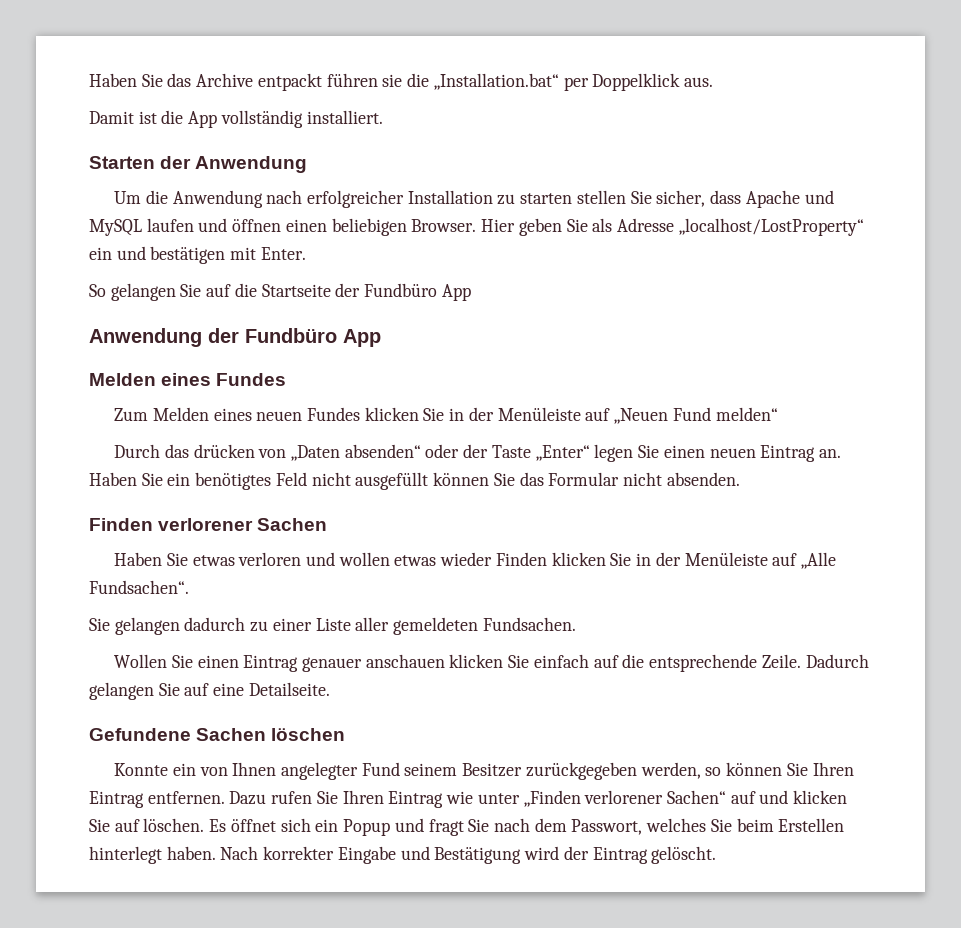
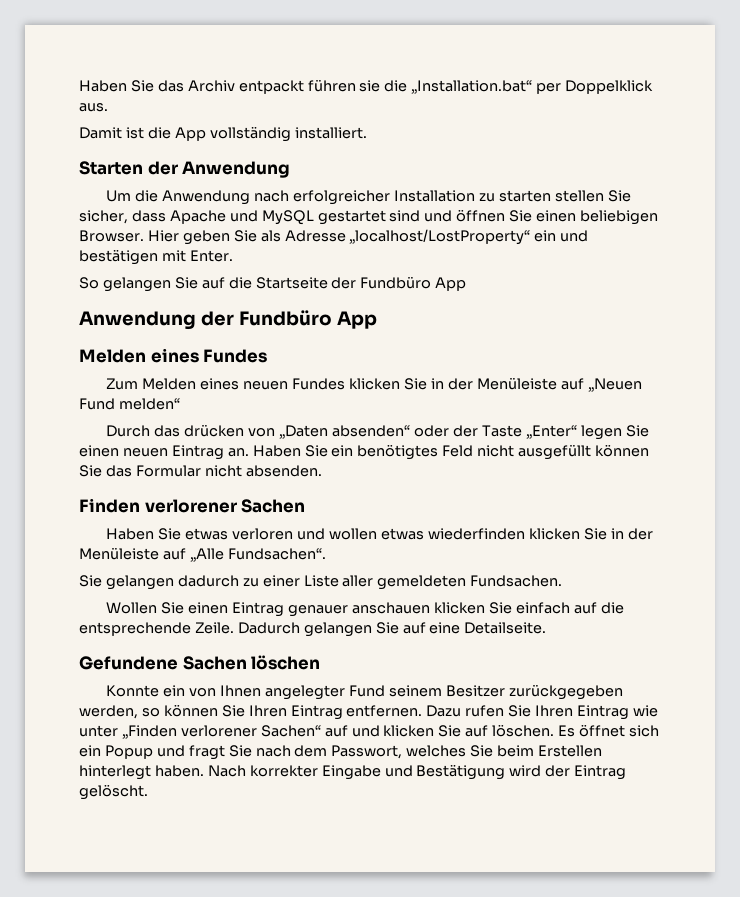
[196,73,254,87] Archive -> [187,80,235,92] Archiv
[146,218,194,232] laufen -> [317,210,421,225] gestartet sind
(282, 225) none -> [509,210,533,222] Sie
[440,552,547,566] wieder Finden -> [427,528,525,540] wiederfinden

